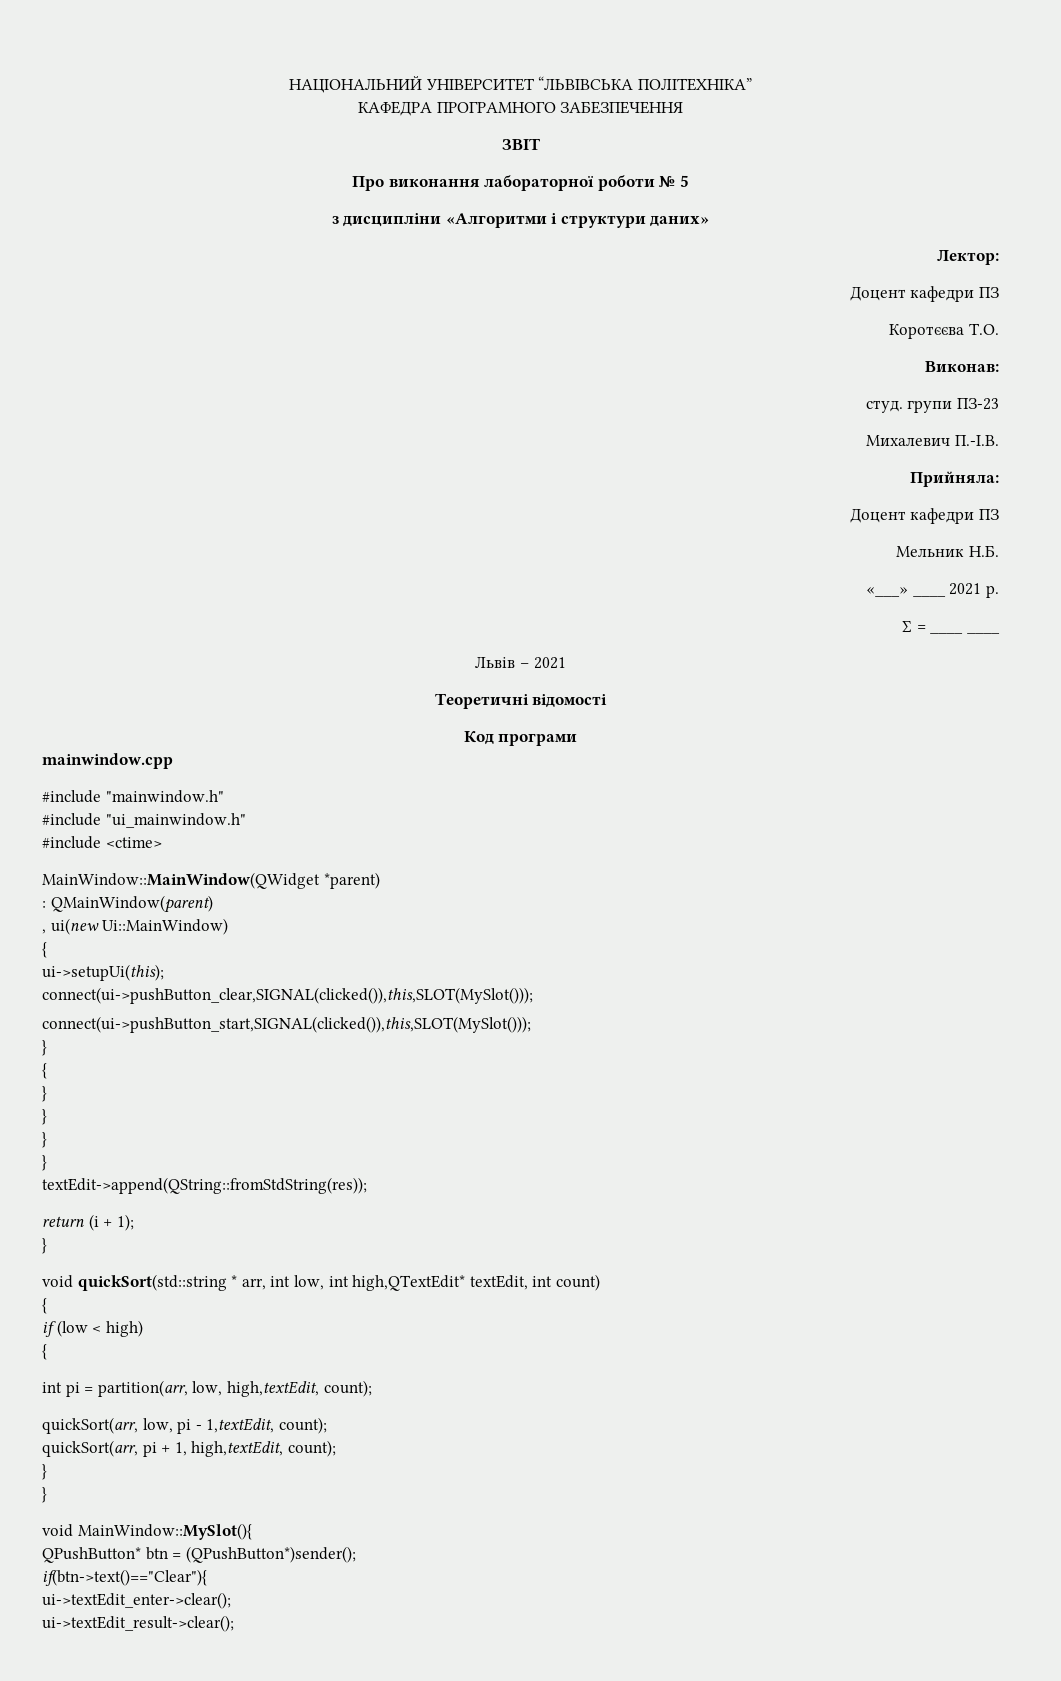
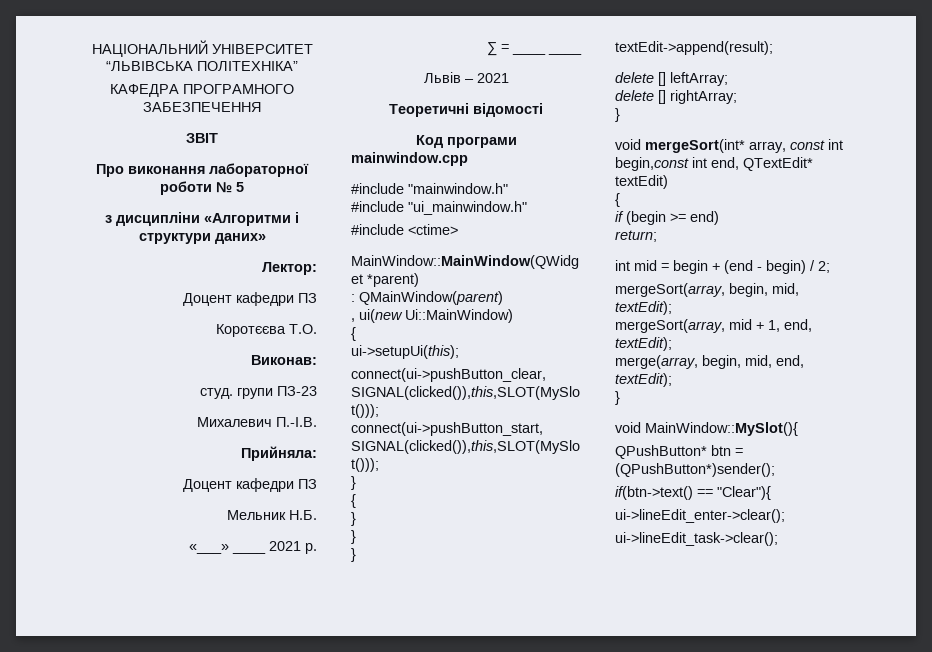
[42,1155,47,1171] [42,1177,367,1194] [42,1214,134,1231] [42,1238,47,1254] [42,1274,600,1291] [42,1298,47,1314] [42,1320,143,1337] [42,1344,47,1360] [42,1380,372,1397] [42,1417,327,1434] [42,1440,336,1457] [42,1464,47,1480] } // textEdit->append(QString::fromStdString(res)); // return (i + 1); // } // void quickSort(std::string * arr, int low, int high,QTextEdit* textEdit, int count) // { // if (low < high) // { // int pi = partition(arr, low, high,textEdit, count); // quickSort(arr, low, pi - 1,textEdit, count); // quickSort(arr, pi + 1, high,textEdit, count); // } -> [615,41,773,55] [615,72,728,86] [615,90,737,104] [615,108,620,122] [615,139,843,153] [615,157,813,171] [615,175,668,189] [615,193,620,207] [615,211,719,225] [615,230,657,242] [615,260,830,274] [615,283,799,297] [615,301,672,315] [615,319,812,333] [615,337,672,351] [615,355,804,369] [615,373,672,387] textEdit->append(result); // delete [] leftArray; // delete [] rightArray; // } // void mergeSort(int* array, const int begin,const int end, QTextEdit* textEdit) // { // if (begin >= end) // return; // int mid = begin + (end - begin) / 2; // mergeSort(array, begin, mid, textEdit); // mergeSort(array, mid + 1, end, textEdit); // merge(array, begin, mid, end, textEdit);
[42,1569,207,1586] [42,1592,231,1609] [42,1615,234,1632] if(btn->text()=="Clear"){ // ui->textEdit_enter->clear(); // ui->textEdit_result->clear(); -> [615,486,771,500] [615,509,785,523] [615,532,778,546] if(btn->text() == "Clear"){ // ui->lineEdit_enter->clear(); // ui->lineEdit_task->clear();

